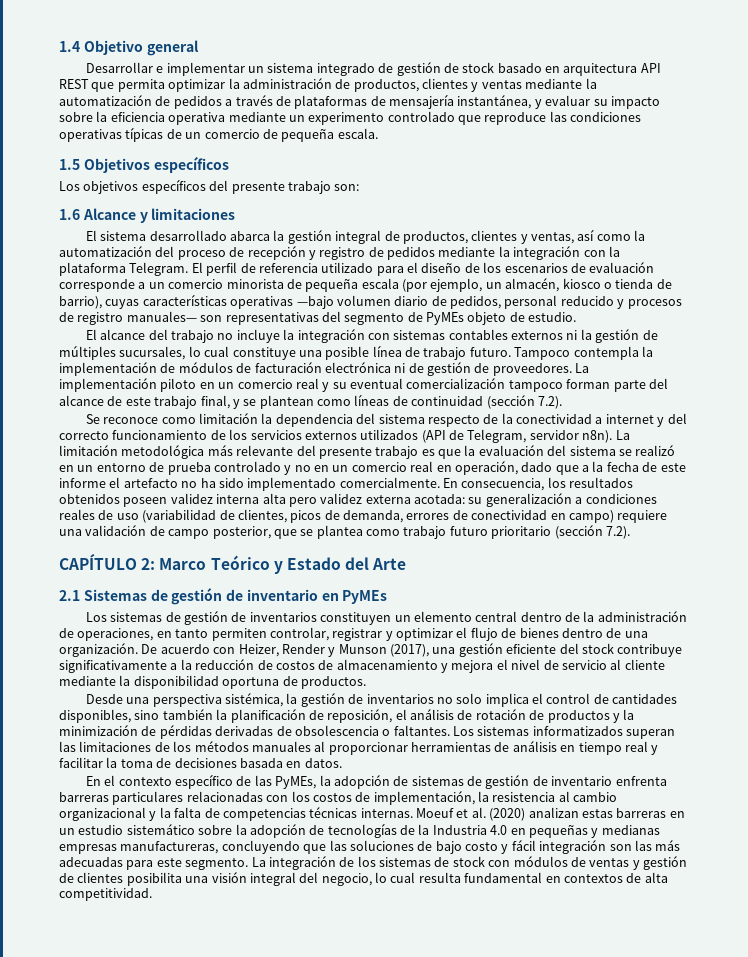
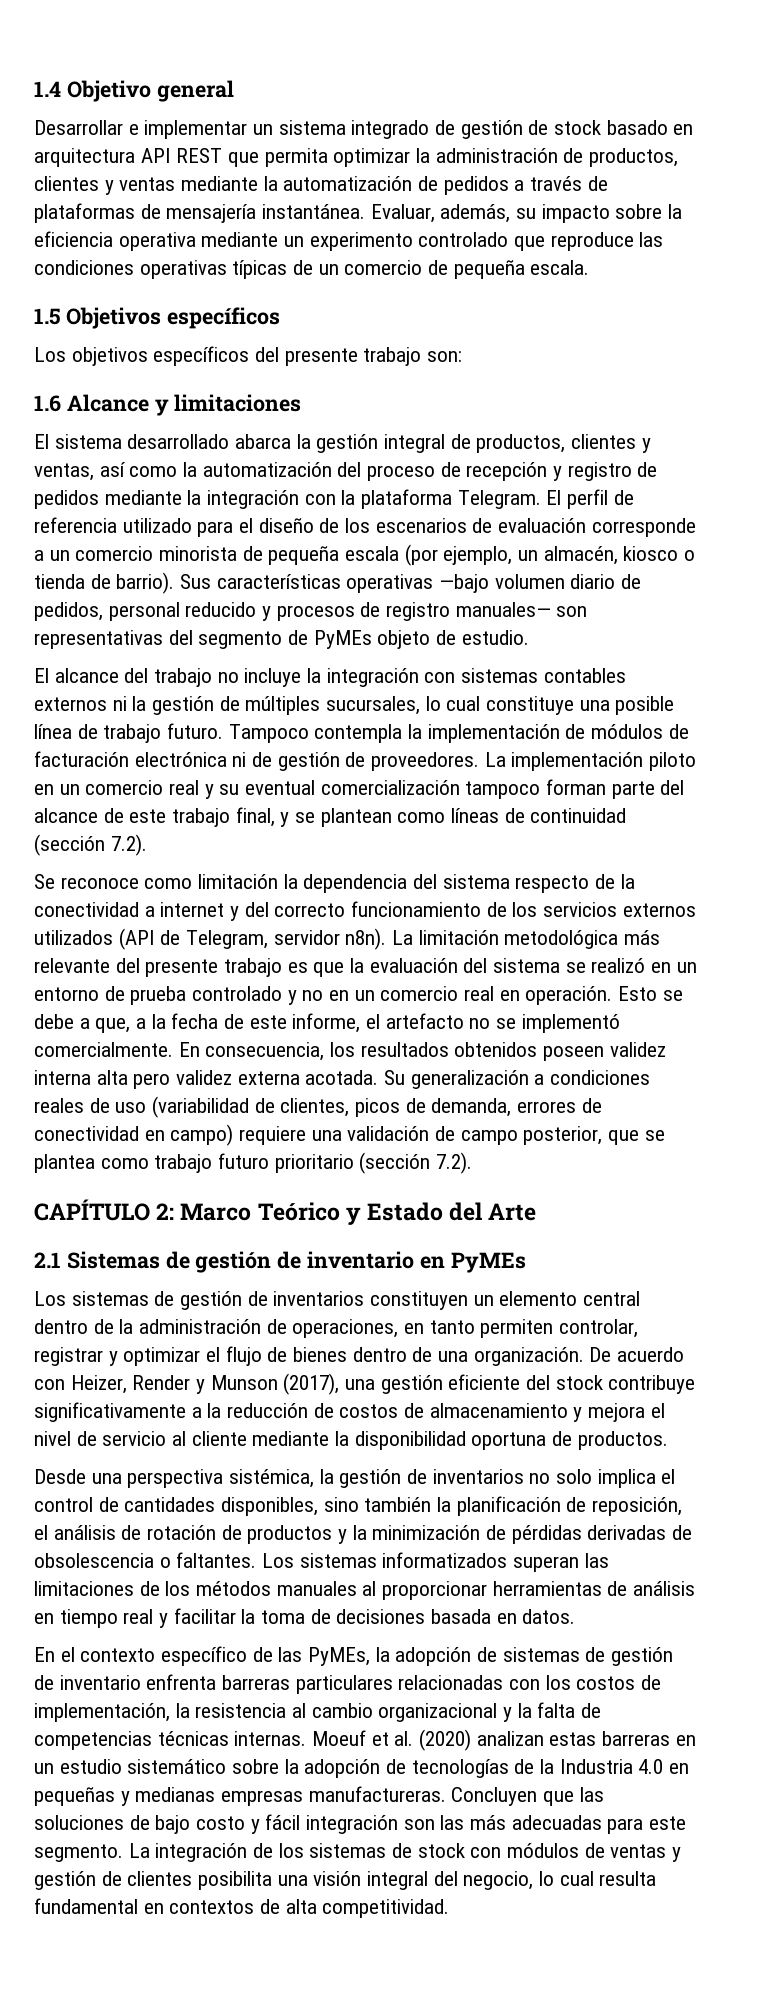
[457,95,591,109] instantánea, y evaluar -> [262,204,511,223] instantánea. Evaluar, además,
[59,296,140,309] barrio), cuyas -> [116,572,212,594] barrio). Sus
[454,461,579,475] operación, dado que -> [525,986,683,1005] [34,1014,131,1033] operación. Esto se debe a que,
[59,478,106,488] informe -> [292,1013,361,1033] informe,
[200,477,337,491] ha sido implementado -> [496,1014,620,1033] se implementó
[414,494,483,504] acotada: su -> [305,1070,406,1085] acotada. Su
[120,840,300,854] manufactureras, concluyendo -> [308,1786,538,1806] manufactureras. Concluyen

